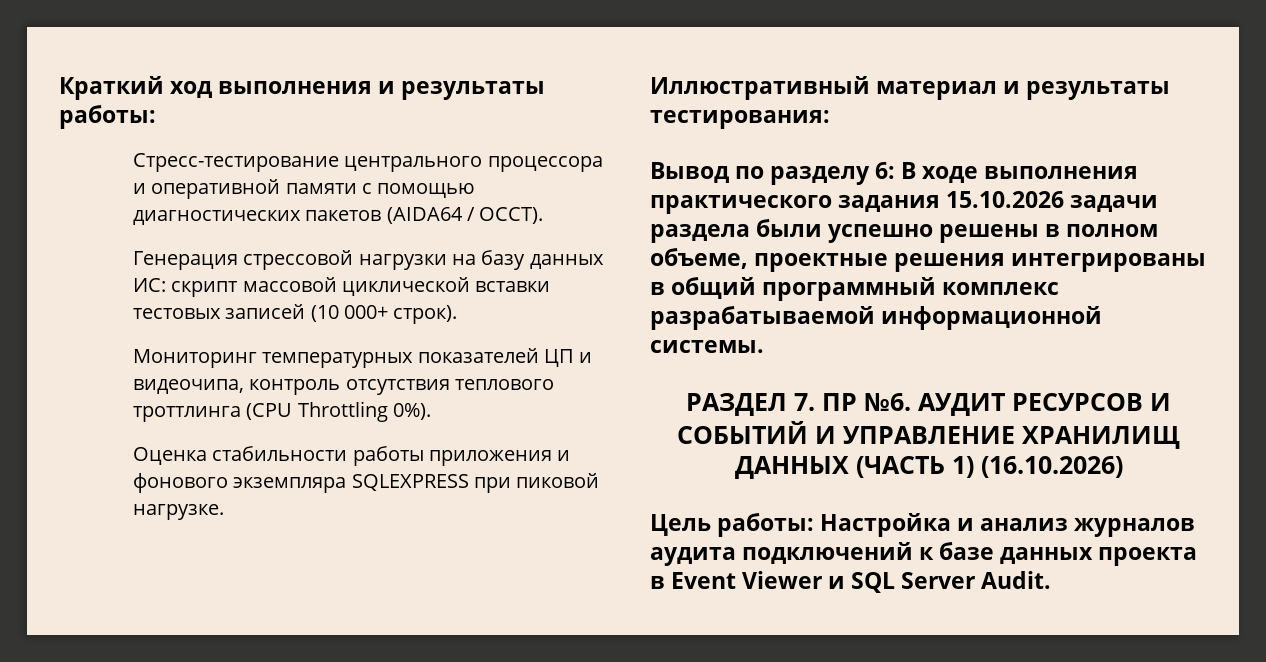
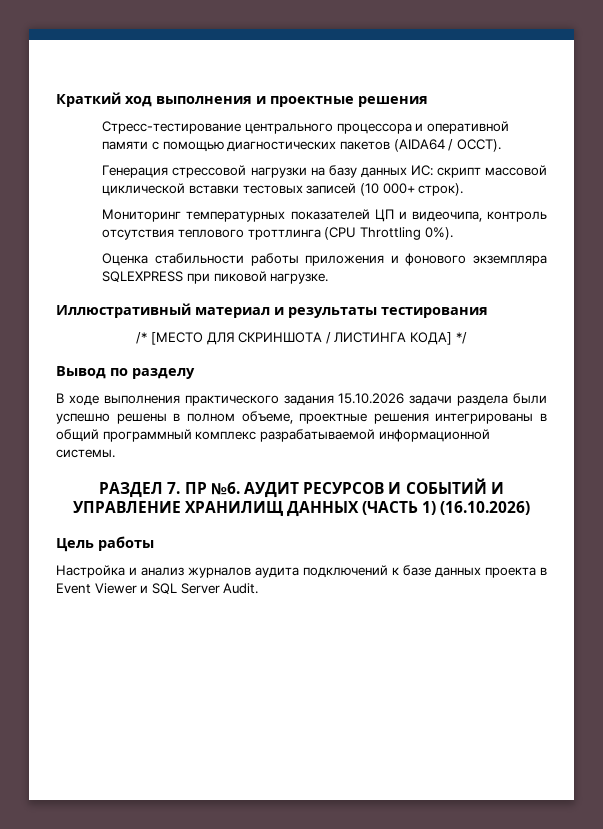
[401,81,546,100] [59,105,156,129] результаты работы: -> [270,96,428,107] проектные решения
[650,110,830,129] тестирования: -> [381,307,488,318] [136,332,467,345] тестирования // /* [МЕСТО ДЛЯ СКРИНШОТА / ЛИСТИНГА КОДА] */
[875,162,896,179] 6: -> (195, 373) //
[717,513,815,537] работы: -> [98,536,154,551] работы //

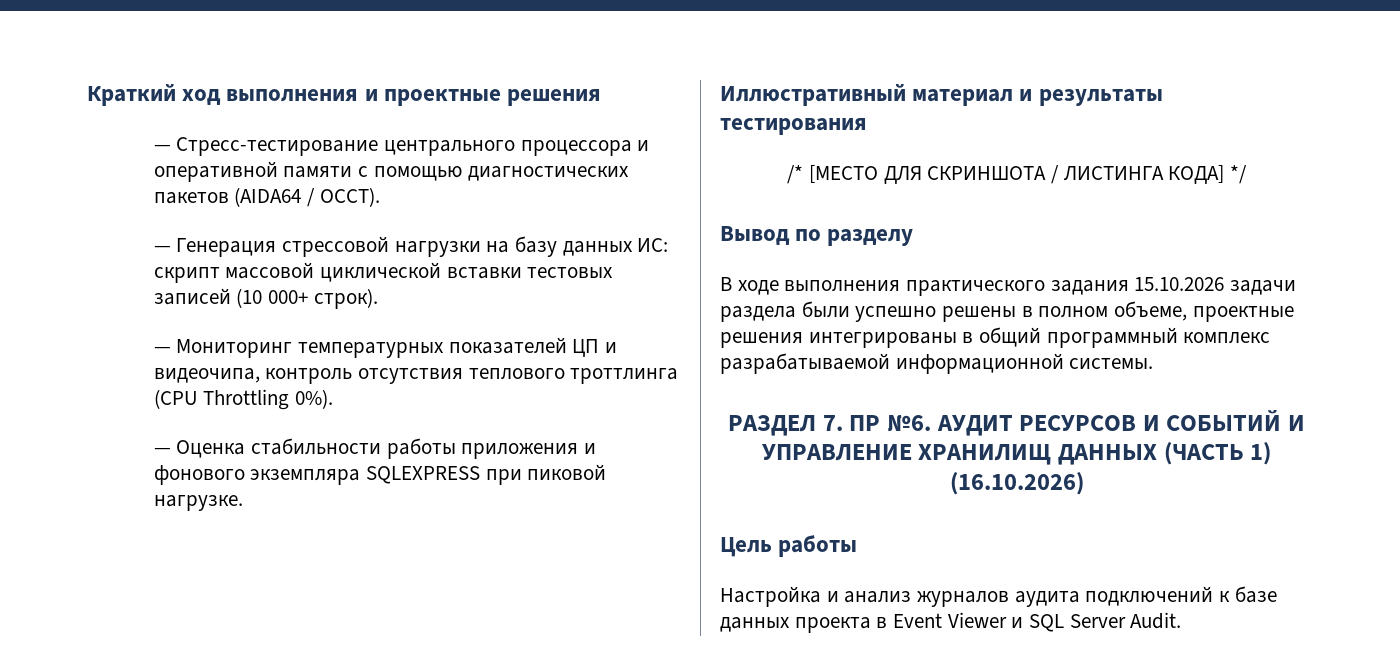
(428, 101) none -> [153,145,171,151] —
(501, 145) none -> [153,246,171,252] —
(464, 189) none -> [153,347,171,353] —
(453, 233) none -> [153,448,171,454] —

